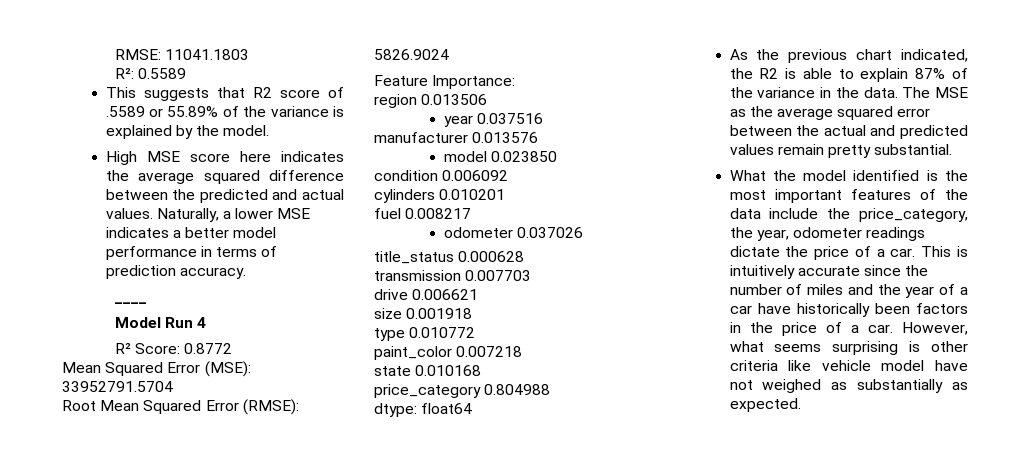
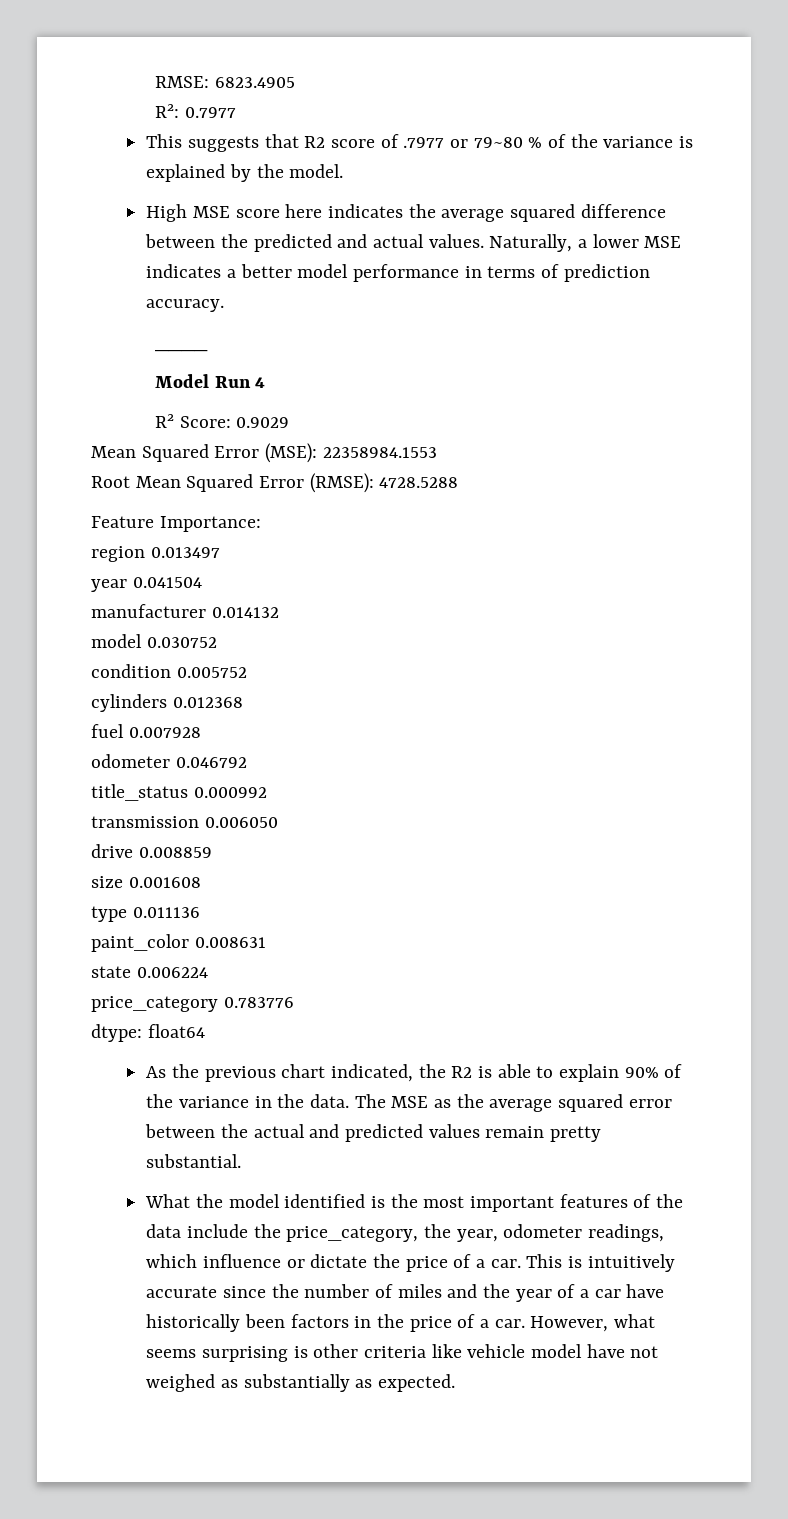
[165,49,250,60] 11041.1803 -> [214,77,295,88] 6823.4905
[138,68,187,79] 0.5589 -> [184,107,236,118] 0.7977
[105,106,219,117] .5589 or 55.89% -> [403,137,543,148] .7977 or 79~80 %
[184,343,233,354] 0.8772 -> [236,417,290,428] 0.9029
[62,381,173,392] 33952791.5704 -> [322,447,437,458] 22358984.1553
[374,49,449,60] 5826.9024 -> [379,477,459,488] 4728.5288
[421,94,488,105] [443,113,544,127] 0.013506 // year 0.037516 -> [150,547,220,558] [91,577,202,592] 0.013497 // year 0.041504
[472,132,539,143] [443,151,558,162] 0.013576 // model 0.023850 -> [211,607,279,618] [91,634,217,648] 0.014132 // model 0.030752
[442,170,509,181] 0.006092 -> [176,667,247,678] 0.005752
[439,189,506,200] 0.010201 -> [172,697,243,708] 0.012368
[405,208,472,219] [443,227,584,238] 0.008217 // odometer 0.037026 -> [128,727,201,738] [91,754,247,768] 0.007928 // odometer 0.046792
[458,251,525,262] 0.000628 -> [193,787,267,798] 0.000992
[465,270,532,281] 0.007703 -> [204,817,278,828] 0.006050
[412,289,479,300] 0.006621 -> [138,847,212,858] 0.008859
[406,308,473,319] 0.001918 -> [128,877,201,888] 0.001608
[409,327,476,338] 0.010772 -> [132,907,200,918] 0.011136
[456,346,523,357] 0.007218 -> [194,937,266,948] 0.008631
[415,365,482,376] 0.010168 -> [136,967,208,978] 0.006224
[484,384,551,395] 0.804988 -> [223,997,294,1008] 0.783776
[915,68,946,79] 87% -> [624,1067,659,1078] 90%
[866,227,926,241] readings -> [587,1224,664,1242] [146,1254,305,1268] readings, which influence or

